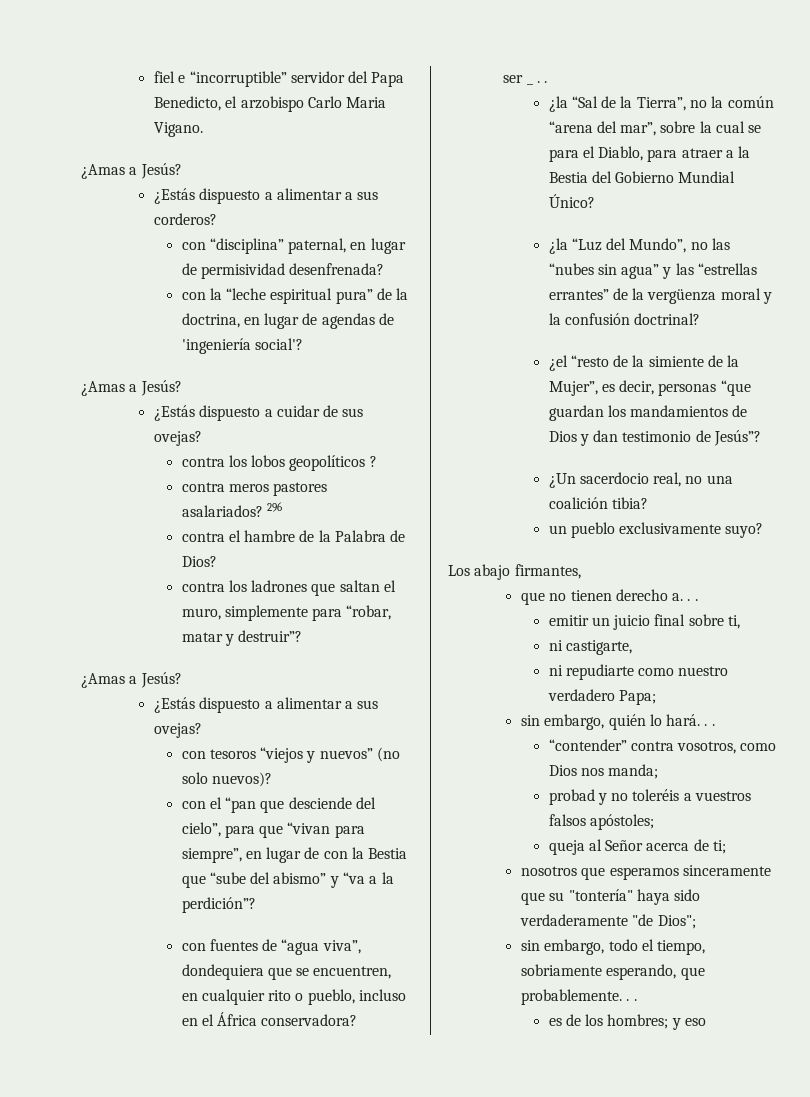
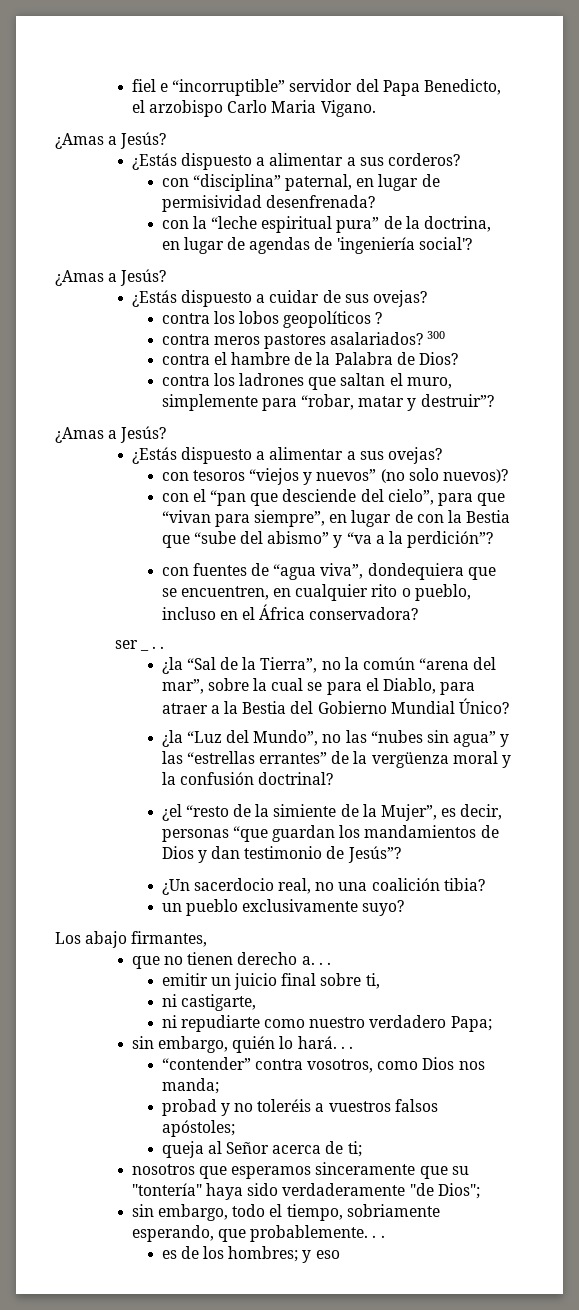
[266,502,282,512] 296 -> [427,331,446,339] 300

